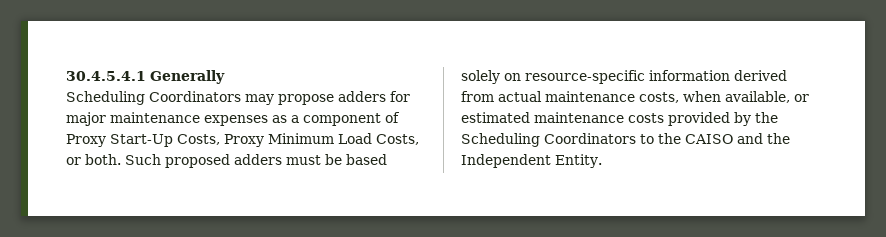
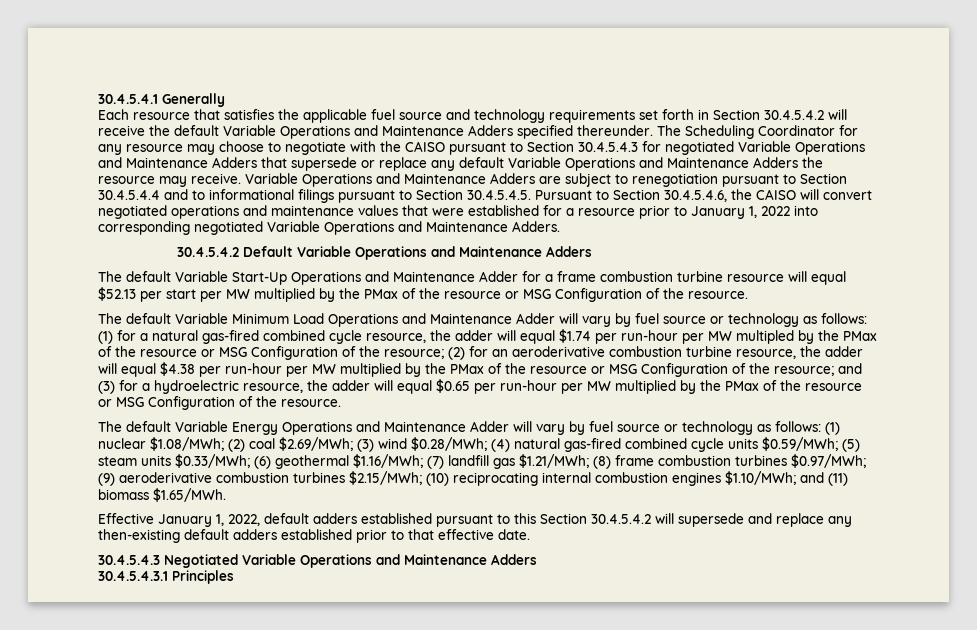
[66,91,410,105] [66,112,400,126] [66,133,419,147] [66,154,387,168] [461,70,787,84] [461,91,809,103] [461,112,778,126] [461,133,790,147] [461,154,602,168] Scheduling Coordinators may propose adders for major maintenance expenses as a component of Proxy Start-Up Costs, Proxy Minimum Load Costs, or both. Such proposed adders must be based solely on resource-specific information derived from actual maintenance costs, when available, or estimated maintenance costs provided by the Scheduling Coordinators to the CAISO and the Independent Entity. -> [98,109,847,123] [98,125,858,139] [98,141,865,155] [98,157,823,171] [98,173,847,187] [98,189,872,203] [98,205,818,219] [98,221,560,235] [177,246,593,260] [98,271,846,285] [98,287,748,302] [98,313,867,327] [98,329,877,344] [98,346,863,360] [98,362,862,377] [98,379,862,394] [98,396,341,410] [98,421,840,435] [98,437,860,452] [98,454,866,469] [98,471,848,486] [98,488,226,502] [98,513,852,527] [98,529,530,543] [98,554,537,568] [98,570,234,584] Each resource that satisfies the applicable fuel source and technology requirements set forth in Section 30.4.5.4.2 will receive the default Variable Operations and Maintenance Adders specified thereunder. The Scheduling Coordinator for any resource may choose to negotiate with the CAISO pursuant to Section 30.4.5.4.3 for negotiated Variable Operations and Maintenance Adders that supersede or replace any default Variable Operations and Maintenance Adders the resource may receive. Variable Operations and Maintenance Adders are subject to renegotiation pursuant to Section 30.4.5.4.4 and to informational filings pursuant to Section 30.4.5.4.5. Pursuant to Section 30.4.5.4.6, the CAISO will convert negotiated operations and maintenance values that were established for a resource prior to January 1, 2022 into corresponding negotiated Variable Operations and Maintenance Adders. // 30.4.5.4.2 Default Variable Operations and Maintenance Adders // The default Variable Start-Up Operations and Maintenance Adder for a frame combustion turbine resource will equal $52.13 per start per MW multiplied by the PMax of the resource or MSG Configuration of the resource. // The default Variable Minimum Load Operations and Maintenance Adder will vary by fuel source or technology as follows: (1) for a natural gas-fired combined cycle resource, the adder will equal $1.74 per run-hour per MW multipled by the PMax of the resource or MSG Configuration of the resource; (2) for an aeroderivative combustion turbine resource, the adder will equal $4.38 per run-hour per MW multiplied by the PMax of the resource or MSG Configuration of the resource; and (3) for a hydroelectric resource, the adder will equal $0.65 per run-hour per MW multiplied by the PMax of the resource or MSG Configuration of the resource. // The default Variable Energy Operations and Maintenance Adder will vary by fuel source or technology as follows: (1) nuclear $1.08/MWh; (2) coal $2.69/MWh; (3) wind $0.28/MWh; (4) natural gas-fired combined cycle units $0.59/MWh; (5) steam units $0.33/MWh; (6) geothermal $1.16/MWh; (7) landfill gas $1.21/MWh; (8) frame combustion turbines $0.97/MWh; (9) aeroderivative combustion turbines $2.15/MWh; (10) reciprocating internal combustion engines $1.10/MWh; and (11) biomass $1.65/MWh. // Effective January 1, 2022, default adders established pursuant to this Section 30.4.5.4.2 will supersede and replace any then-existing default adders established prior to that effective date. // 30.4.5.4.3 Negotiated Variable Operations and Maintenance Adders // 30.4.5.4.3.1 Principles

